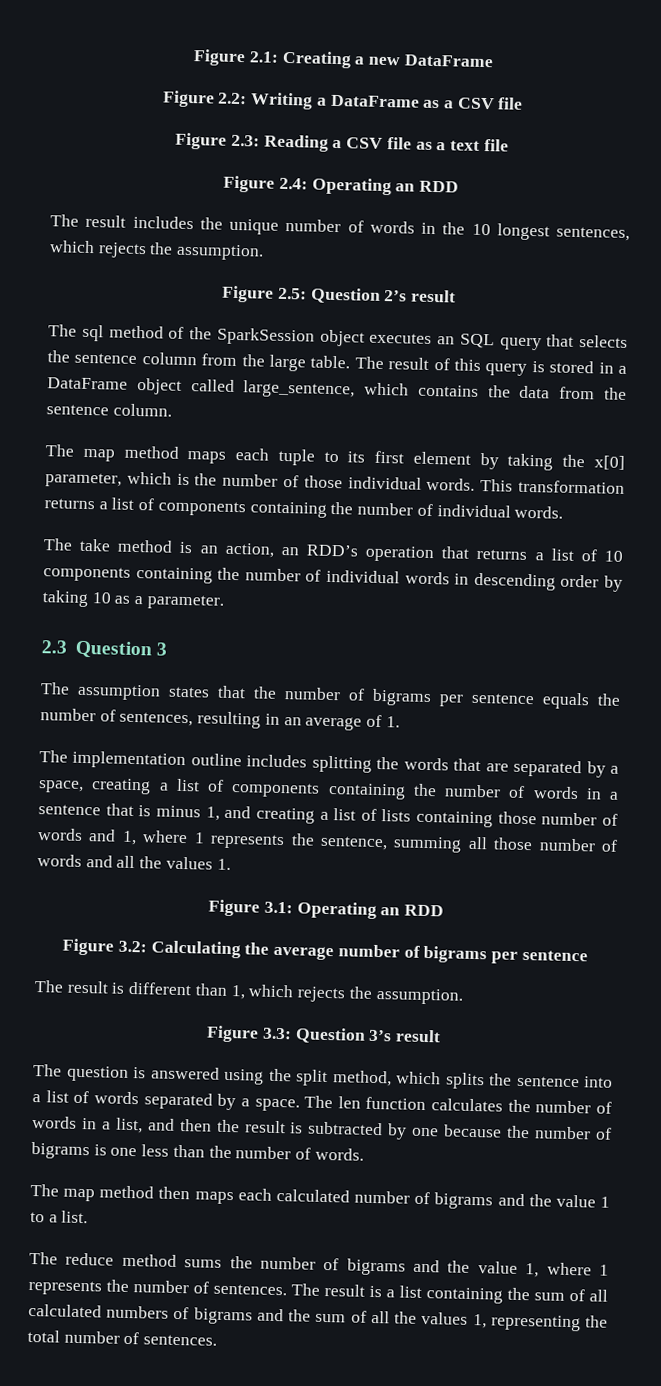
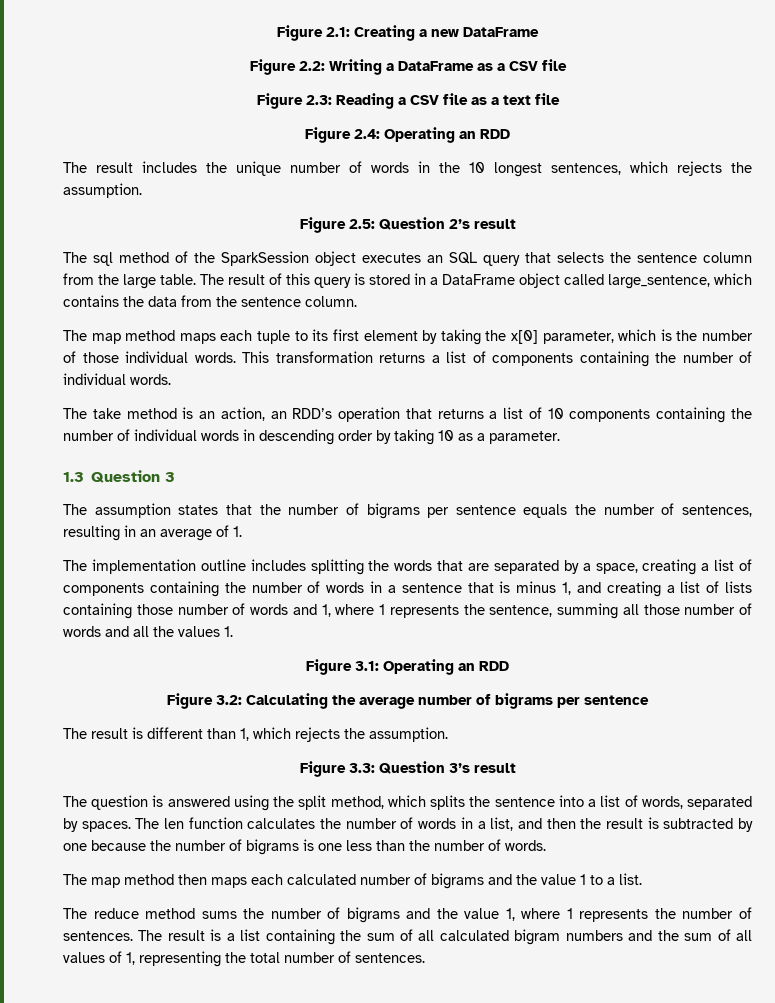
[41,640,68,654] 2.3 -> [63,472,84,482] 1.3
[93,1091,300,1112] words separated by a space. -> [641,796,753,810] [63,818,131,832] words, separated by spaces.
[106,1305,253,1325] numbers of bigrams -> [514,929,623,945] bigram numbers
[394,1311,469,1325] the values -> [63,951,122,963] values of

